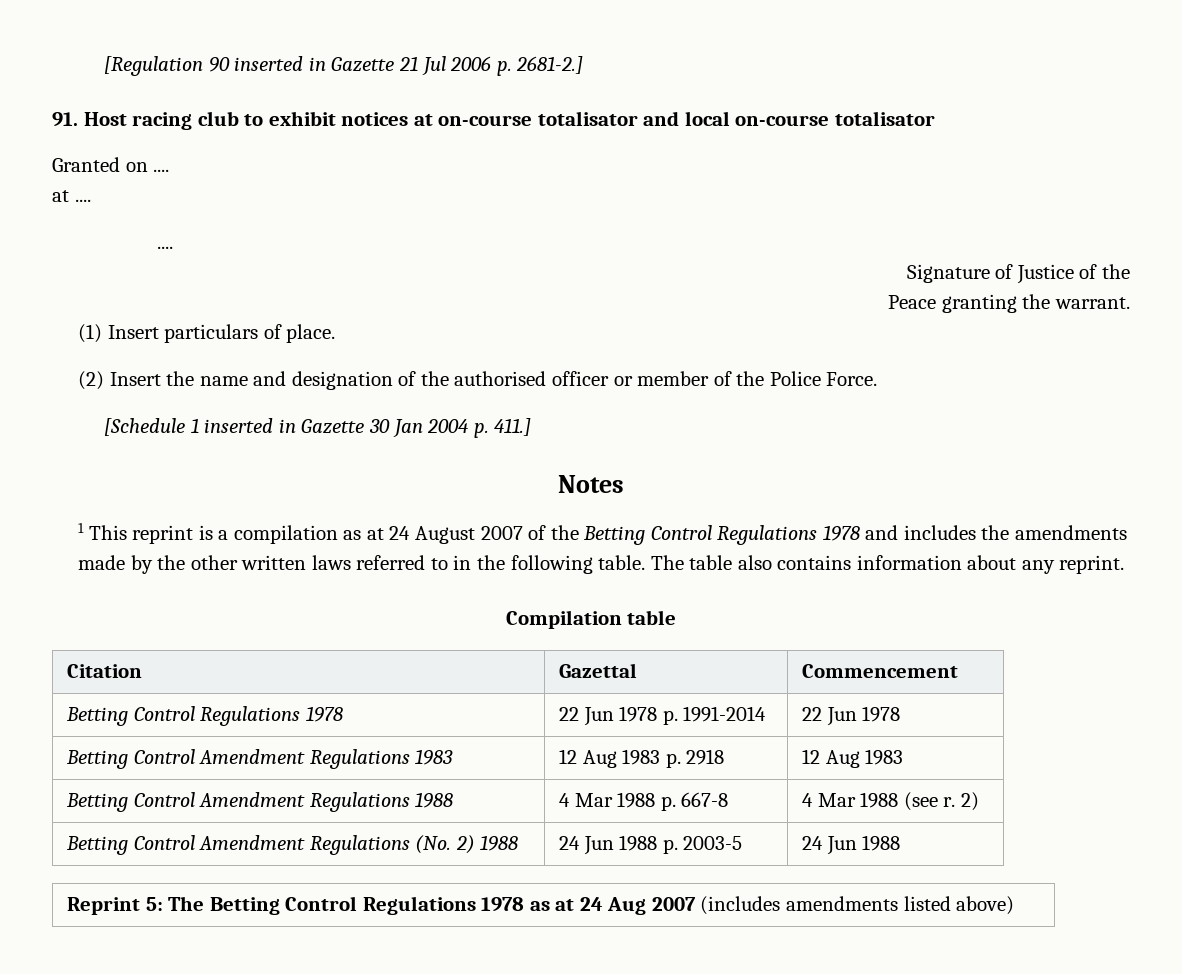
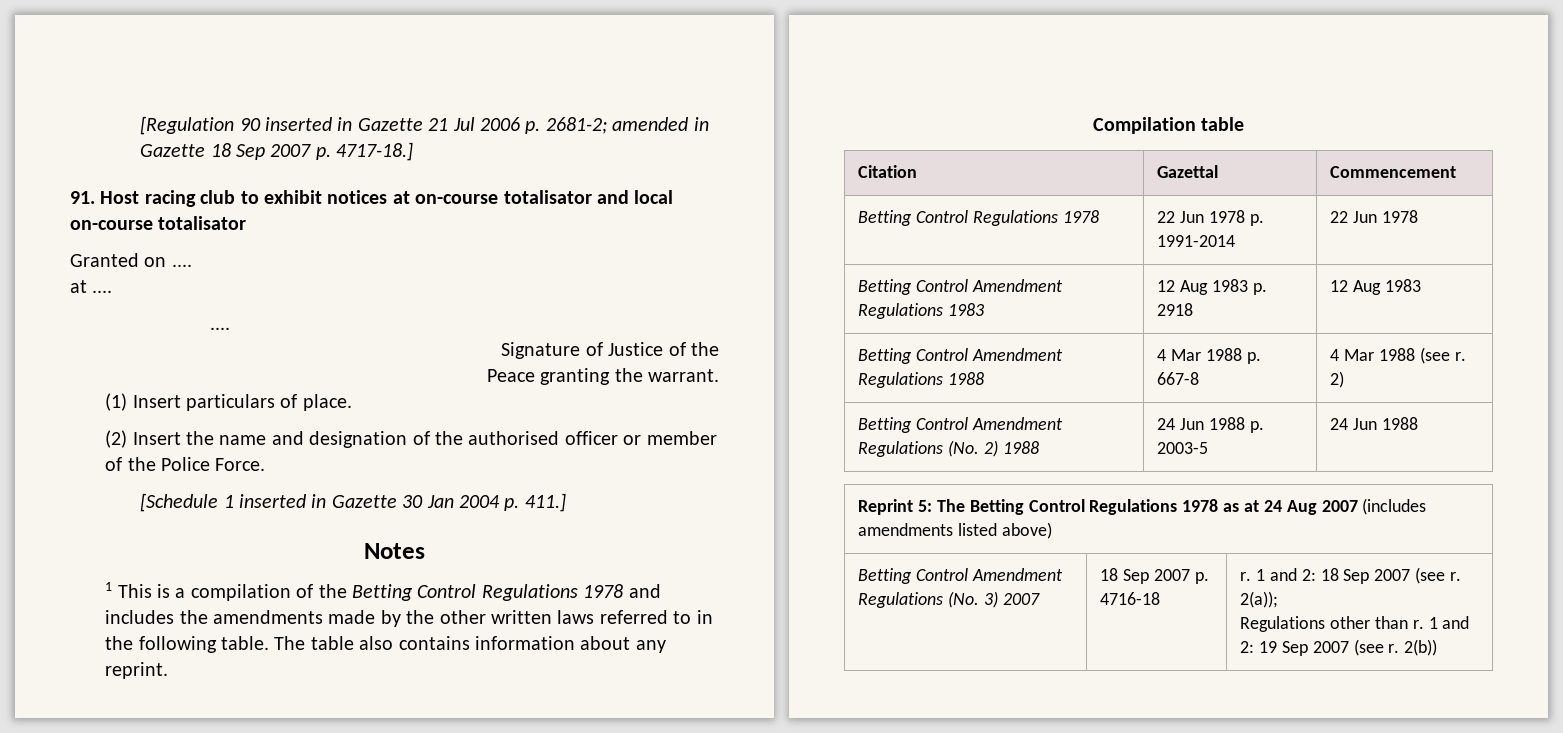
[516,56,584,74] 2681-2.] -> [545,117,709,134] [140,142,414,161] 2681-2; amended in Gazette 18 Sep 2007 p. 4717-18.]
[132,525,194,544] reprint -> (152, 591) none
[343,526,523,544] as at 24 August 2007 -> (291, 592) none
(1015, 905) none -> [858,568,1063,584] [858,591,1040,608] [1100,568,1209,584] [1100,592,1161,605] [1240,567,1461,584] [1240,591,1279,608] [1240,616,1470,632] [1240,639,1438,656] // Betting Control Amendment Regulations (No. 3) 2007 | 18 Sep 2007 p. 4716-18 | r. 1 and 2: 18 Sep 2007 (see r. 2(a)); // Regulations other than r. 1 and 2: 19 Sep 2007 (see r. 2(b))

